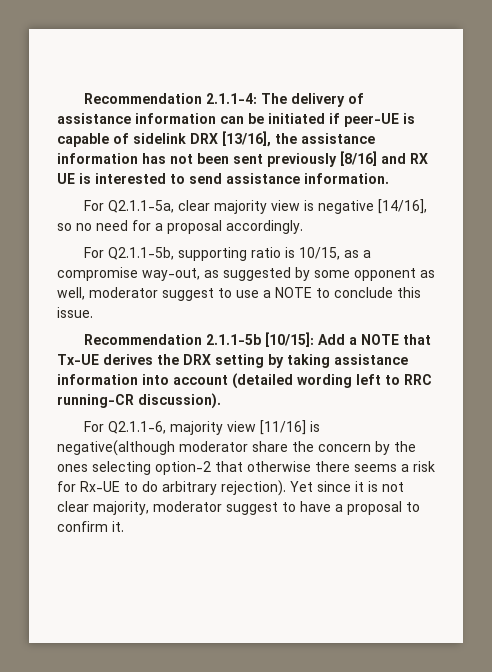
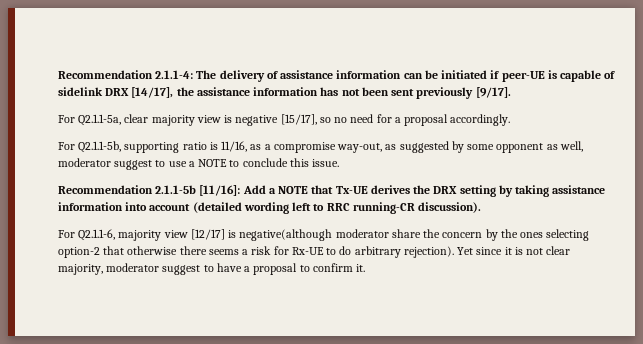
[222,131,271,147] [13/16], -> [131,87,174,98] [14/17],
[340,151,428,166] [57,173,389,184] [8/16] and RX UE is interested to send assistance information. -> [475,87,511,98] [9/17].
[377,199,427,214] [14/16], -> [280,114,317,125] [15/17],
[298,247,340,260] 10/15, -> [221,141,248,152] 11/16,
[264,332,314,347] [10/15]: -> [199,185,241,196] [11/16]:
[259,420,306,435] [11/16] -> [190,229,225,240] [12/17]

